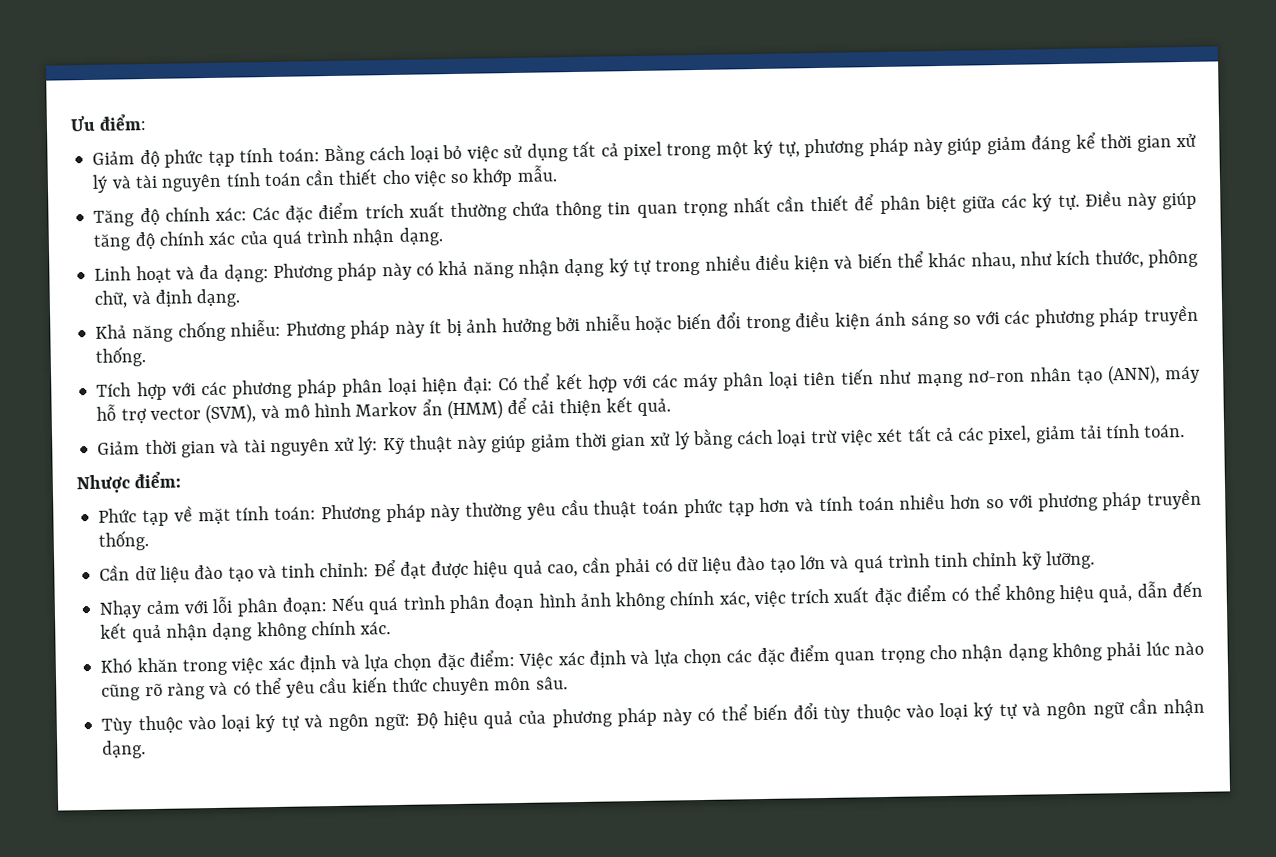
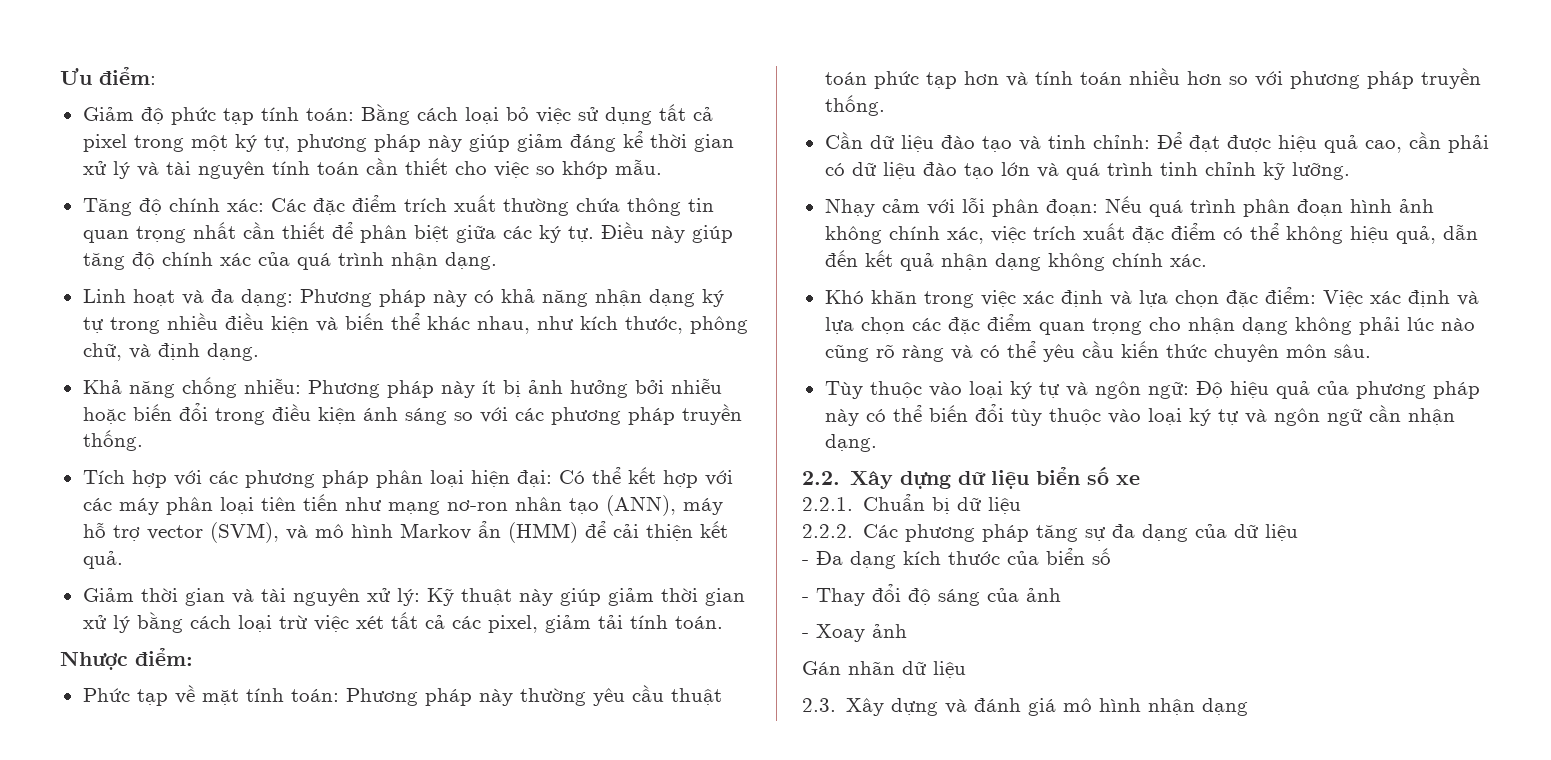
(147, 749) none -> [802,467,1141,489] [802,494,1022,514] [802,524,1299,542] [802,548,1111,569] [802,584,1061,606] [802,624,907,642] [802,661,966,678] [802,698,1249,716] // 2.2. Xây dựng dữ liệu biển số xe // 2.2.1. Chuẩn bị dữ liệu // 2.2.2. Các phương pháp tăng sự đa dạng của dữ liệu // - Đa dạng kích thước của biển số // - Thay đổi độ sáng của ảnh // - Xoay ảnh // Gán nhãn dữ liệu // 2.3. Xây dựng và đánh giá mô hình nhận dạng

